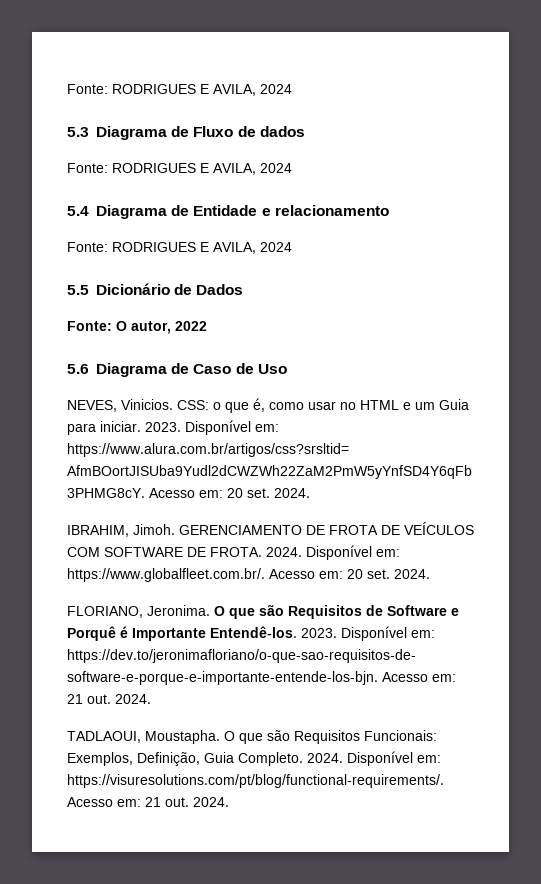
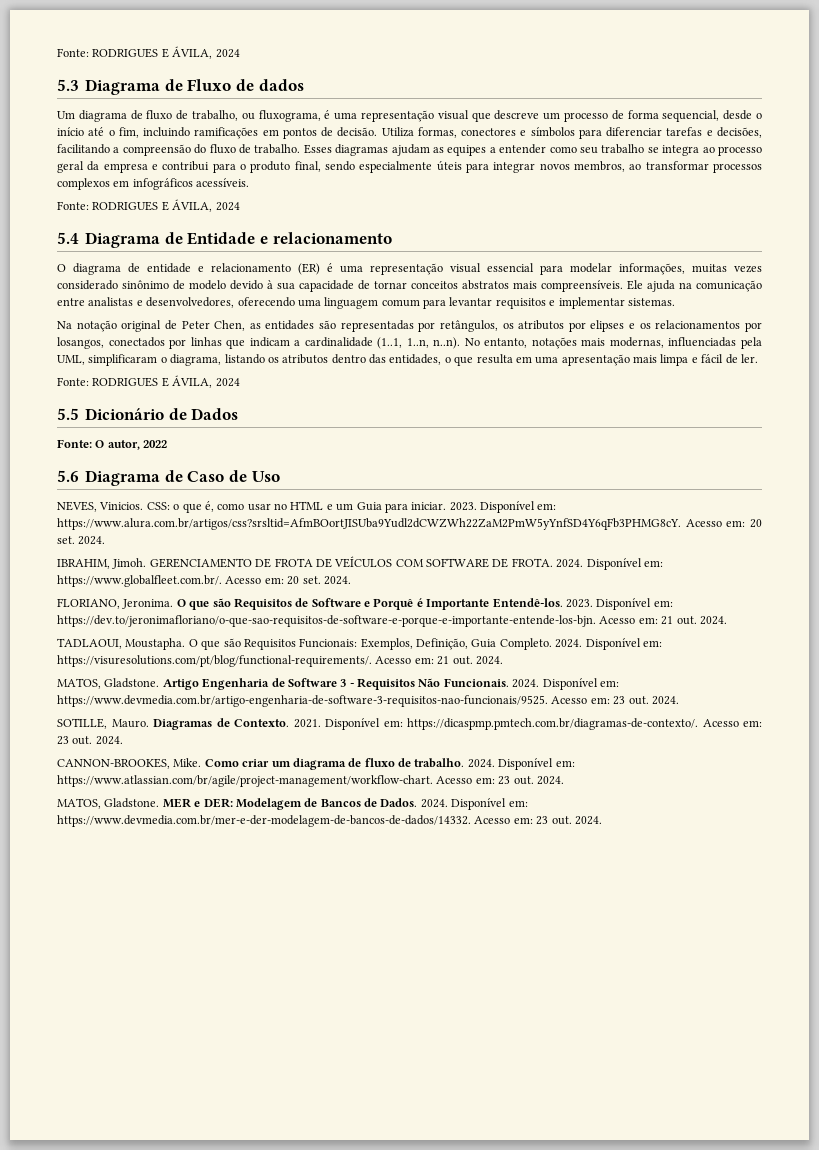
[67,84,256,96] Fonte: RODRIGUES E AVILA, -> [57,46,213,59] Fonte: RODRIGUES E ÁVILA,
[67,163,256,175] // Fonte: RODRIGUES E AVILA, -> [57,110,762,122] [57,127,762,139] [57,144,762,156] [57,160,762,173] [57,178,250,190] [57,199,213,212] // Um diagrama de fluxo de trabalho, ou fluxograma, é uma representação visual que descreve um processo de forma sequencial, desde o início até o fim, incluindo ramificações em pontos de decisão. Utiliza formas, conectores e símbolos para diferenciar tarefas e decisões, facilitando a compreensão do fluxo de trabalho. Esses diagramas ajudam as equipes a entender como seu trabalho se integra ao processo geral da empresa e contribui para o produto final, sendo especialmente úteis para integrar novos membros, ao transformar processos complexos em infográficos acessíveis. // Fonte: RODRIGUES E ÁVILA,
[67,242,256,254] // Fonte: RODRIGUES E AVILA, -> [57,263,762,275] [57,280,762,292] [57,297,675,309] [57,320,763,332] [57,337,762,349] [57,354,758,366] [57,375,213,388] // O diagrama de entidade e relacionamento (ER) é uma representação visual essencial para modelar informações, muitas vezes considerado sinônimo de modelo devido à sua capacidade de tornar conceitos abstratos mais compreensíveis. Ele ajuda na comunicação entre analistas e desenvolvedores, oferecendo uma linguagem comum para levantar requisitos e implementar sistemas. // Na notação original de Peter Chen, as entidades são representadas por retângulos, os atributos por elipses e os relacionamentos por losangos, conectados por linhas que indicam a cardinalidade (1..1, 1..n, n..n). No entanto, notações mais modernas, influenciadas pela UML, simplificaram o diagrama, listando os atributos dentro das entidades, o que resulta em uma apresentação mais limpa e fácil de ler. // Fonte: RODRIGUES E ÁVILA,
(229, 802) none -> [57,678,619,690] [57,695,679,707] [57,718,762,730] [57,736,123,745] [57,758,575,770] [57,775,564,787] [57,798,528,810] [57,815,602,827] // MATOS, Gladstone. Artigo Engenharia de Software 3 - Requisitos Não Funcionais. 2024. Disponível em: https://www.devmedia.com.br/artigo-engenharia-de-software-3-requisitos-nao-funcionais/9525. Acesso em: 23 out. 2024. // SOTILLE, Mauro. Diagramas de Contexto. 2021. Disponível em: https://dicaspmp.pmtech.com.br/diagramas-de-contexto/. Acesso em: 23 out. 2024. // CANNON-BROOKES, Mike. Como criar um diagrama de fluxo de trabalho. 2024. Disponível em: https://www.atlassian.com/br/agile/project-management/workflow-chart. Acesso em: 23 out. 2024. // MATOS, Gladstone. MER e DER: Modelagem de Bancos de Dados. 2024. Disponível em: https://www.devmedia.com.br/mer-e-der-modelagem-de-bancos-de-dados/14332. Acesso em: 23 out. 2024.

